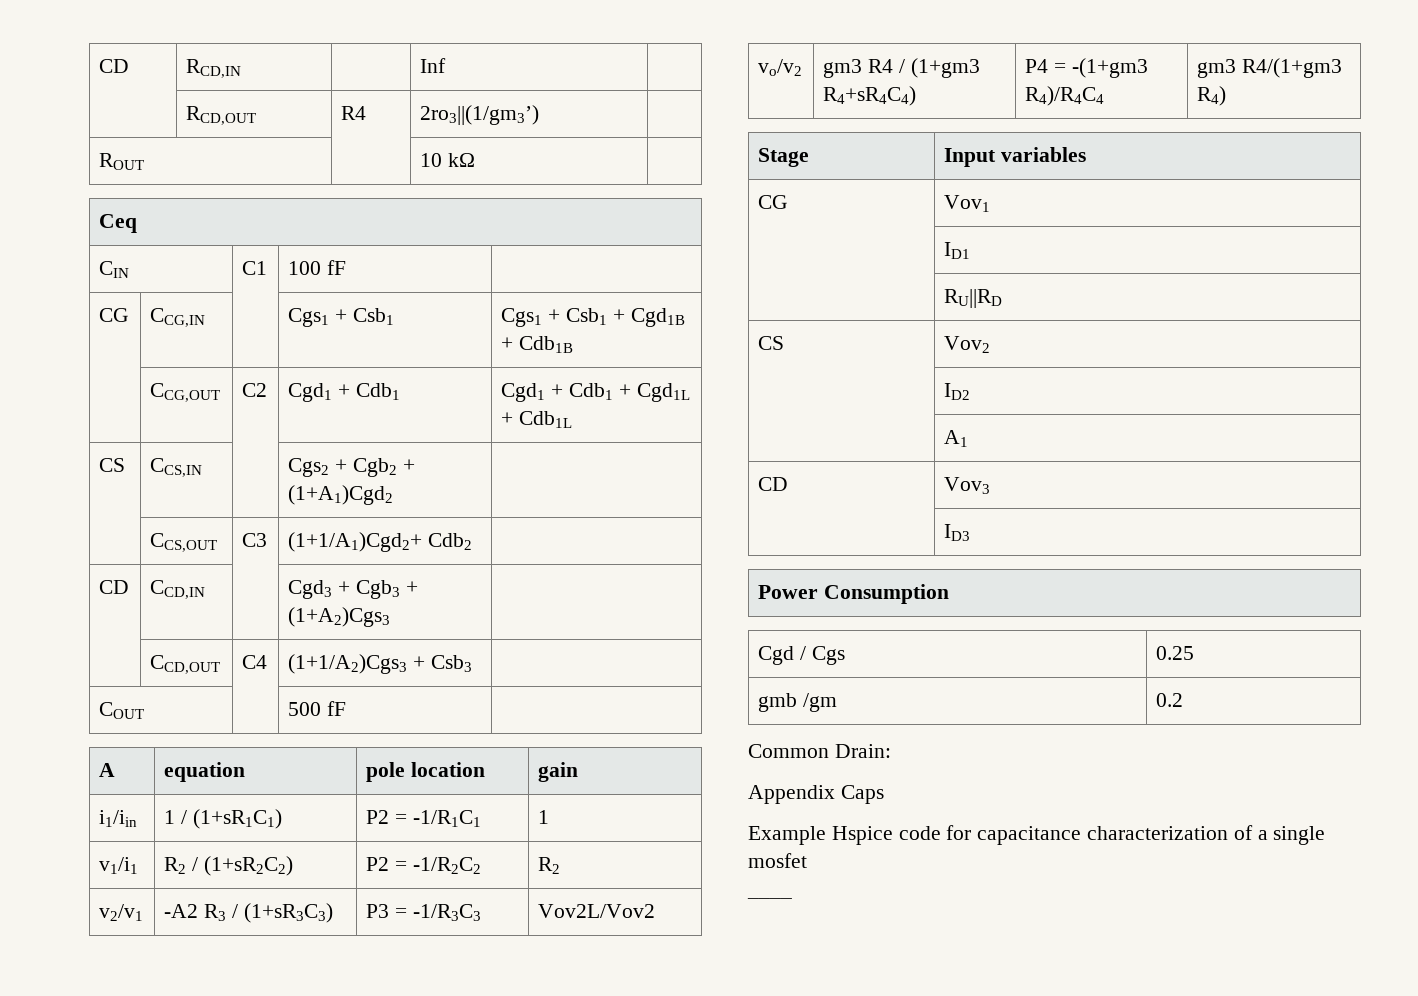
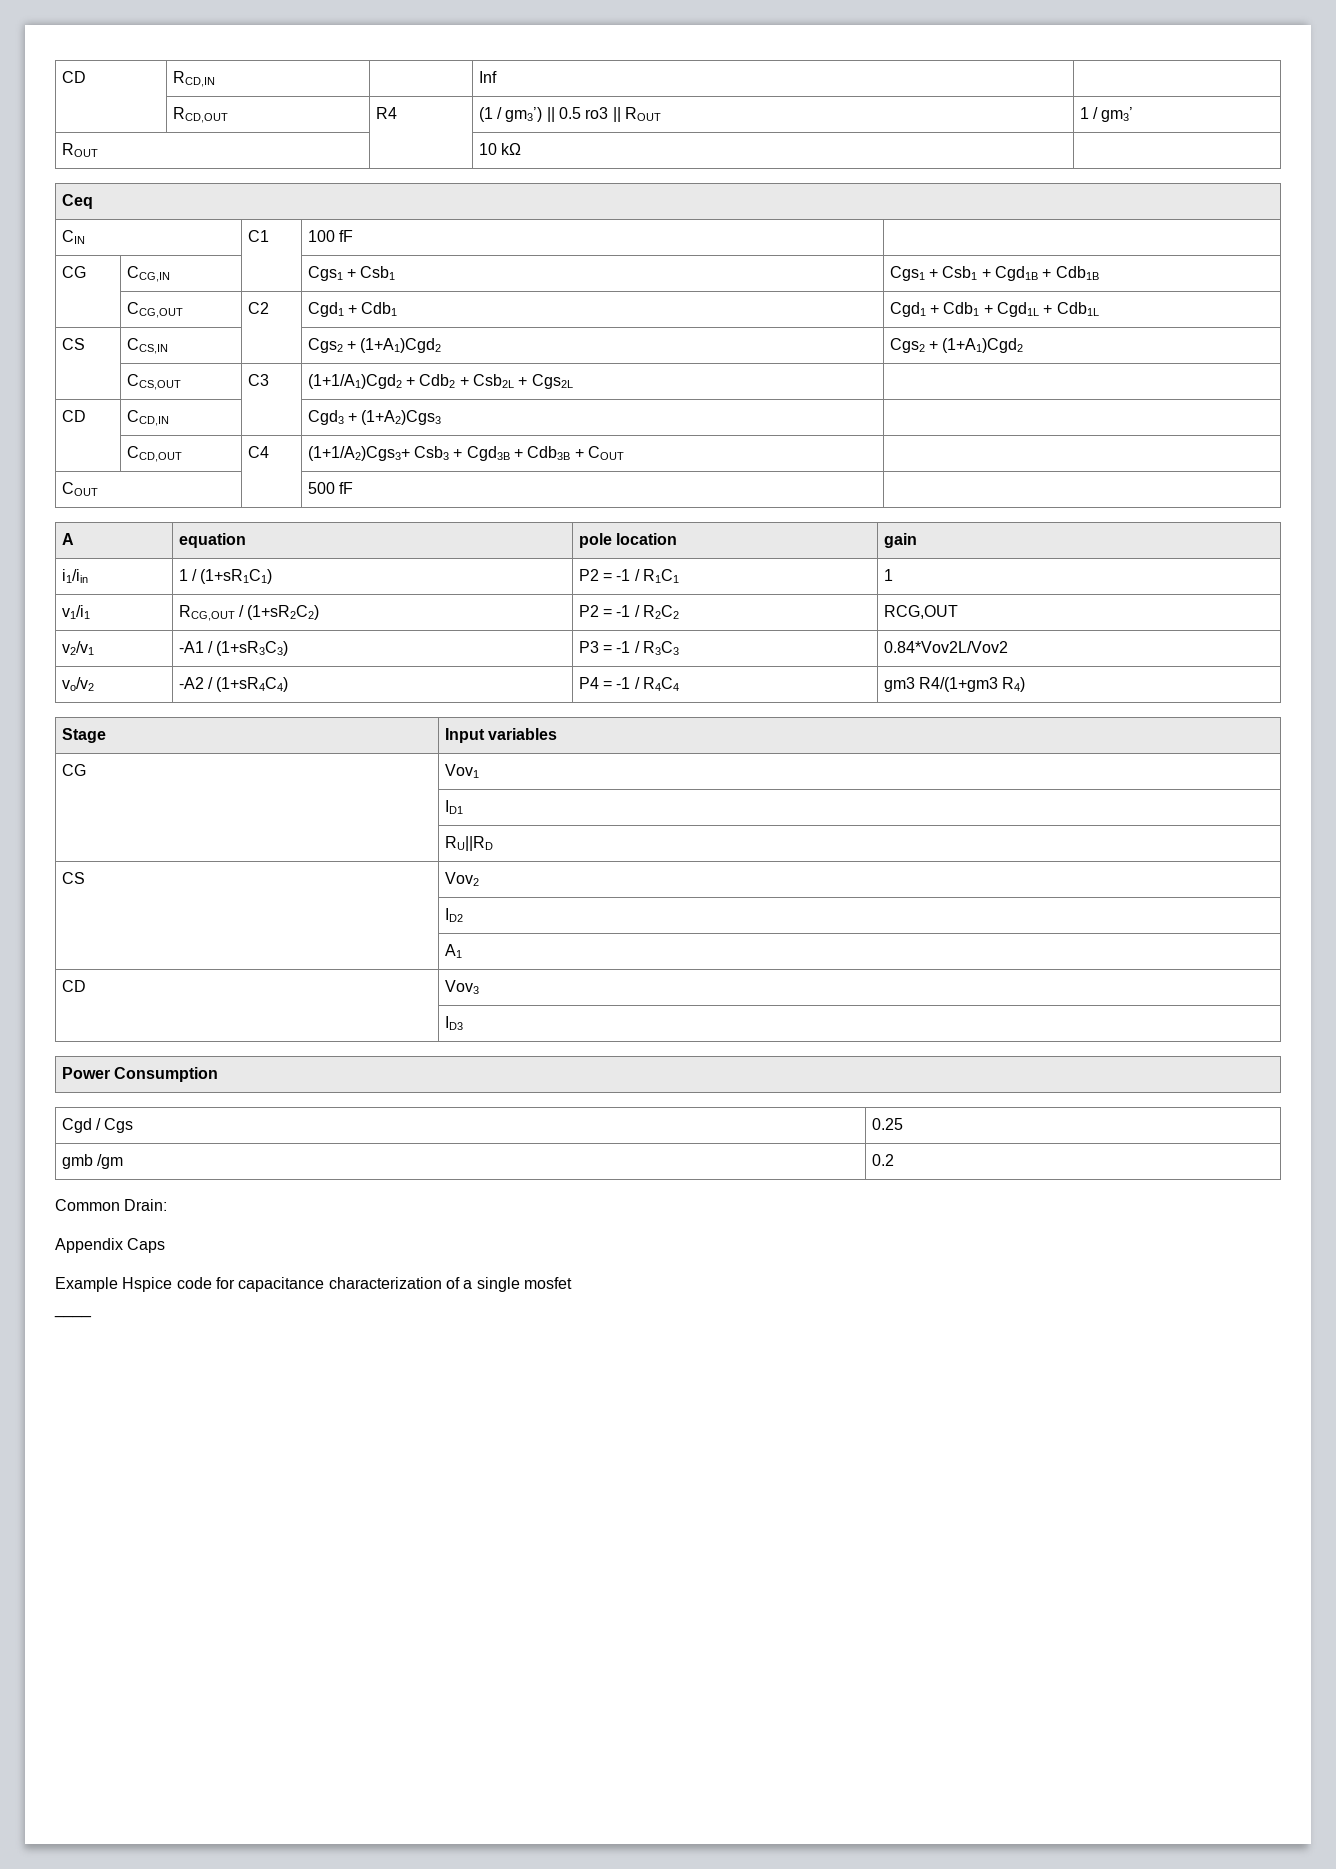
[420,105,540,125] 2ro3||(1/gm3’) | -> [478,107,661,122] [1079,107,1134,122] (1 / gm3’) || 0.5 ro3 || ROUT | 1 / gm3’
[352,458,415,477] [288,485,394,505] Cgb2 + (1+A1)Cgd2 | -> [360,338,442,353] [889,338,1024,353] (1+A1)Cgd2 | Cgs2 + (1+A1)Cgd2
[288,532,423,552] (1+1/A1)Cgd2+ -> [307,374,415,389] (1+1/A1)Cgd2 +
(473, 541) none -> [459,374,573,389] + Csb2L + Cgs2L
[355,580,418,599] Cgb3 + -> (357, 417) none
[288,654,472,674] (1+1/A2)Cgs3 + Csb3 -> [307,446,624,461] (1+1/A2)Cgs3+ Csb3 + Cgd3B + Cdb3B + COUT
[412,810,481,827] -1/R1C1 -> [616,569,679,583] -1 / R1C1
[164,857,187,874] R2 -> [178,605,235,621] RCG,OUT
[412,857,481,874] [538,857,561,874] -1/R2C2 | R2 -> [616,605,679,619] [883,605,958,619] -1 / R2C2 | RCG,OUT
[164,904,227,921] -A2 R3 -> [178,641,204,653] -A1
[412,904,481,921] [538,904,656,918] [758,59,803,76] [823,58,980,78] [823,86,917,106] -1/R3C3 | Vov2L/Vov2 // vo/v2 | gm3 R4 / (1+gm3 R4+sR4C4) -> [616,641,679,655] [883,641,1008,653] [61,677,94,691] [178,677,289,692] -1 / R3C3 | 0.84*Vov2L/Vov2 // vo/v2 | -A2 / (1+sR4C4)
[1071,58,1148,78] [1025,86,1105,106] -(1+gm3 R4)/R4C4 -> [616,677,679,691] -1 / R4C4

